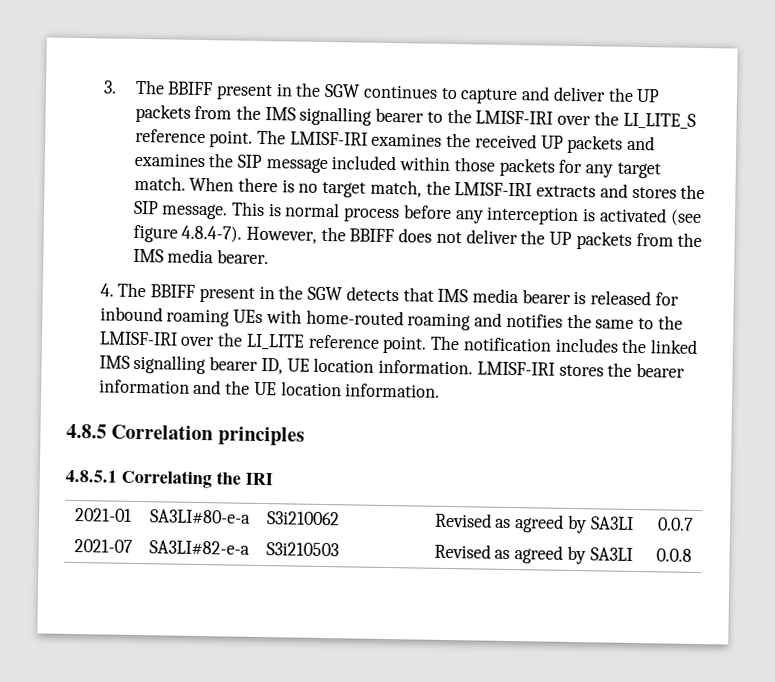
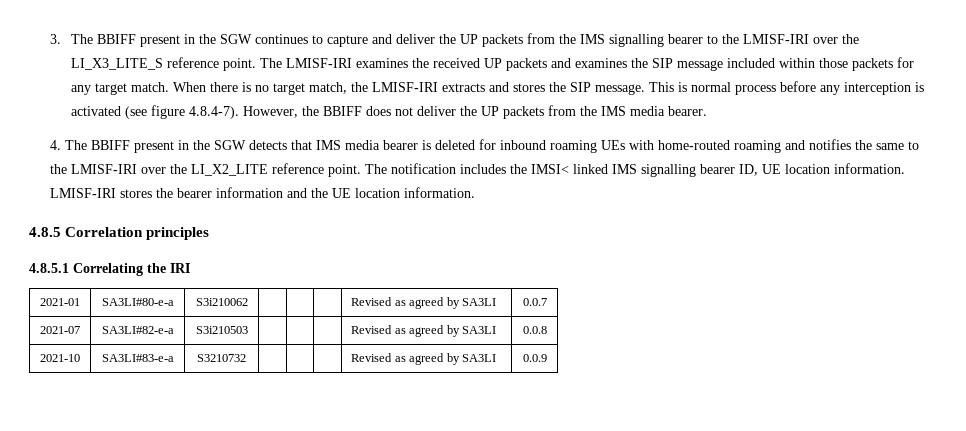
[622,112,696,129] LI_LITE_S -> [71,58,164,70] LI_X3_LITE_S
[590,290,652,306] released -> [435,140,476,150] deleted
[245,333,305,350] LI_LITE -> [191,164,269,176] LI_X2_LITE
(648, 346) none -> [531,164,570,174] IMSI<
(692, 555) none -> [40,354,80,362] [101,354,174,362] [197,354,246,362] [351,353,496,365] [522,354,547,362] // 2021-10 | SA3LI#83-e-a | S3210732 | | | | Revised as agreed by SA3LI | 0.0.9

